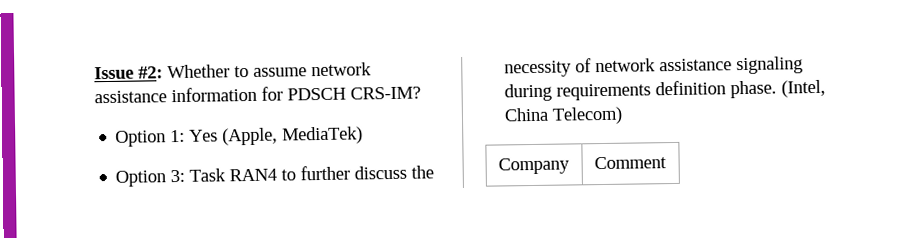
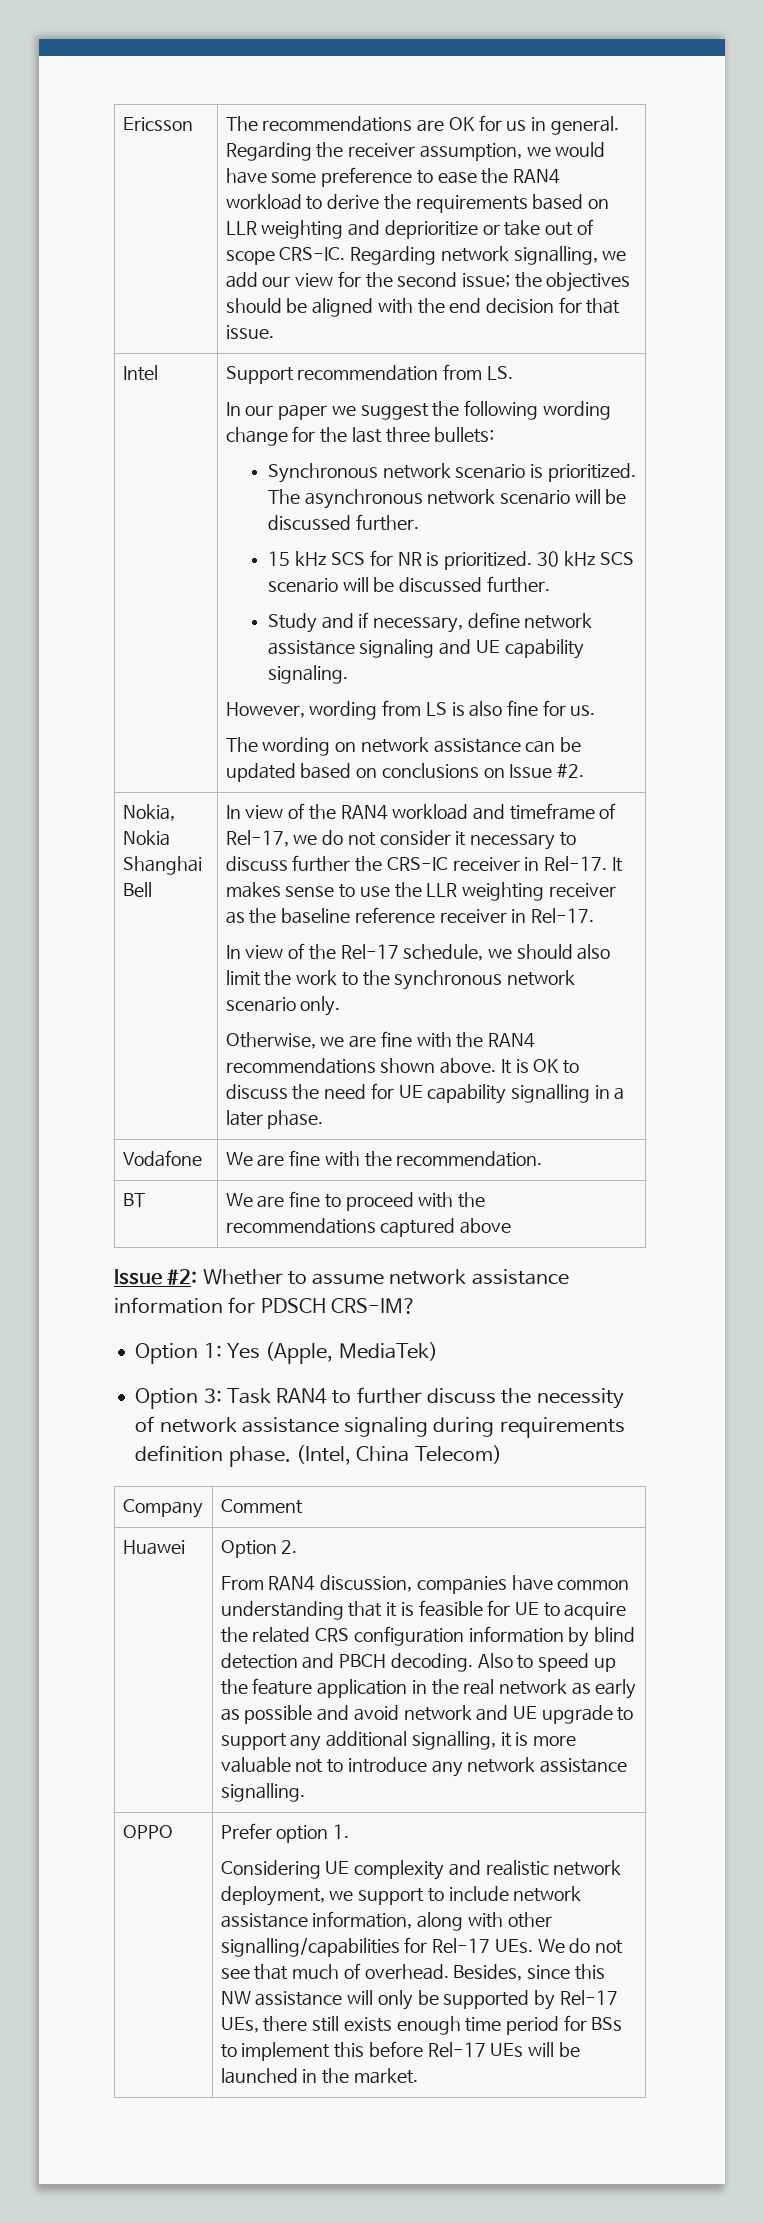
(94, 73) none -> [122,117,193,131] [225,115,619,135] [225,142,606,161] [225,167,561,187] [225,194,610,213] [225,219,594,239] [225,246,627,265] [225,271,631,292] [225,297,621,317] [225,325,274,339] [122,365,158,381] [225,364,513,384] [225,400,611,420] [225,426,495,446] [267,463,636,483] [267,489,627,509] [267,514,419,531] [267,550,635,570] [267,576,550,593] [267,612,593,633] [267,639,584,659] [267,665,348,684] [225,700,596,720] [225,737,581,756] [225,763,585,782] [122,804,175,821] [122,830,170,846] [122,856,202,875] [122,882,152,897] [225,803,617,820] [225,830,576,850] [225,855,623,872] [225,882,616,901] [225,907,595,924] [225,943,611,961] [225,970,576,990] [225,996,341,1016] [225,1031,536,1049] [225,1058,580,1074] [225,1083,625,1104] [225,1110,324,1129] [122,1150,202,1167] [225,1150,543,1167] [122,1193,145,1207] [225,1191,486,1211] [225,1218,512,1237] Ericsson | The recommendations are OK for us in general. Regarding the receiver assumption, we would have some preference to ease the RAN4 workload to derive the requirements based on LLR weighting and deprioritize or take out of scope CRS-IC. Regarding network signalling, we add our view for the second issue; the objectives should be aligned with the end decision for that issue. // Intel | Support recommendation from LS. // In our paper we suggest the following wording change for the last three bullets: // Synchronous network scenario is prioritized. The asynchronous network scenario will be discussed further. // 15 kHz SCS for NR is prioritized. 30 kHz SCS scenario will be discussed further. // Study and if necessary, define network assistance signaling and UE capability signaling. // However, wording from LS is also fine for us. // The wording on network assistance can be updated based on conclusions on Issue #2. // Nokia, Nokia Shanghai Bell | In view of the RAN4 workload and timeframe of Rel-17, we do not consider it necessary to discuss further the CRS-IC receiver in Rel-17. It makes sense to use the LLR weighting receiver as the baseline reference receiver in Rel-17. // In view of the Rel-17 schedule, we should also limit the work to the synchronous network scenario only. // Otherwise, we are fine with the RAN4 recommendations shown above. It is OK to discuss the need for UE capability signalling in a later phase. // Vodafone | We are fine with the recommendation. // BT | We are fine to proceed with the recommendations captured above //
(667, 163) none -> [122,1540,185,1555] [220,1540,298,1558] [220,1575,630,1594] [220,1600,627,1620] [220,1626,636,1647] [220,1653,616,1672] [220,1678,637,1699] [220,1705,634,1724] [220,1731,577,1751] [220,1757,628,1777] [220,1783,305,1802] [122,1825,173,1839] [220,1823,350,1843] [220,1860,622,1880] [220,1886,582,1906] [220,1911,552,1931] [220,1937,624,1957] [220,1963,605,1981] [220,1990,618,2010] [220,2015,623,2035] [220,2041,580,2061] [220,2068,418,2084] // Huawei | Option 2. // From RAN4 discussion, companies have common understanding that it is feasible for UE to acquire the related CRS configuration information by blind detection and PBCH decoding. Also to speed up the feature application in the real network as early as possible and avoid network and UE upgrade to support any additional signalling, it is more valuable not to introduce any network assistance signalling. // OPPO | Prefer option 1. // Considering UE complexity and realistic network deployment, we support to include network assistance information, along with other signalling/capabilities for Rel-17 UEs. We do not see that much of overhead. Besides, since this NW assistance will only be supported by Rel-17 UEs, there still exists enough time period for BSs to implement this before Rel-17 UEs will be launched in the market.

